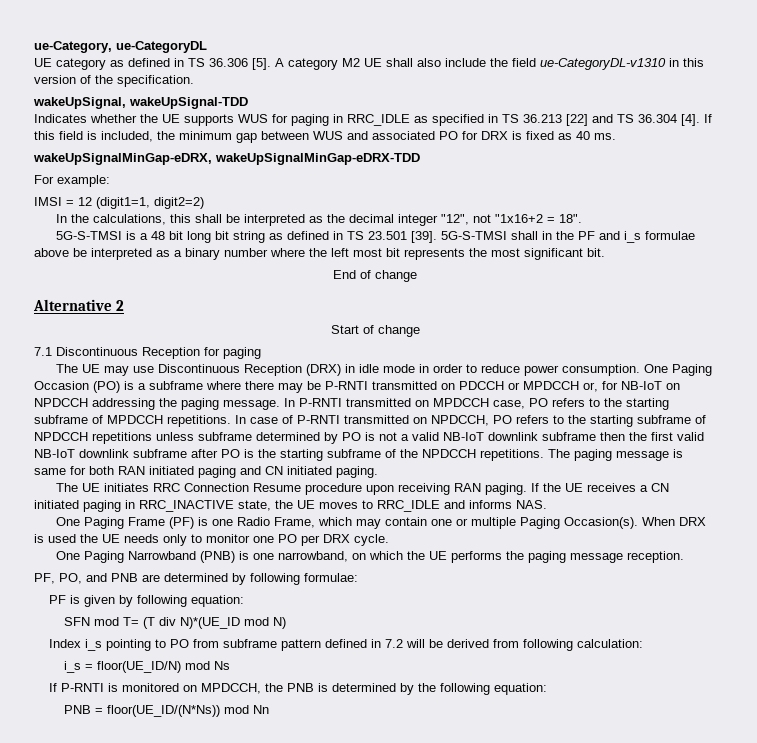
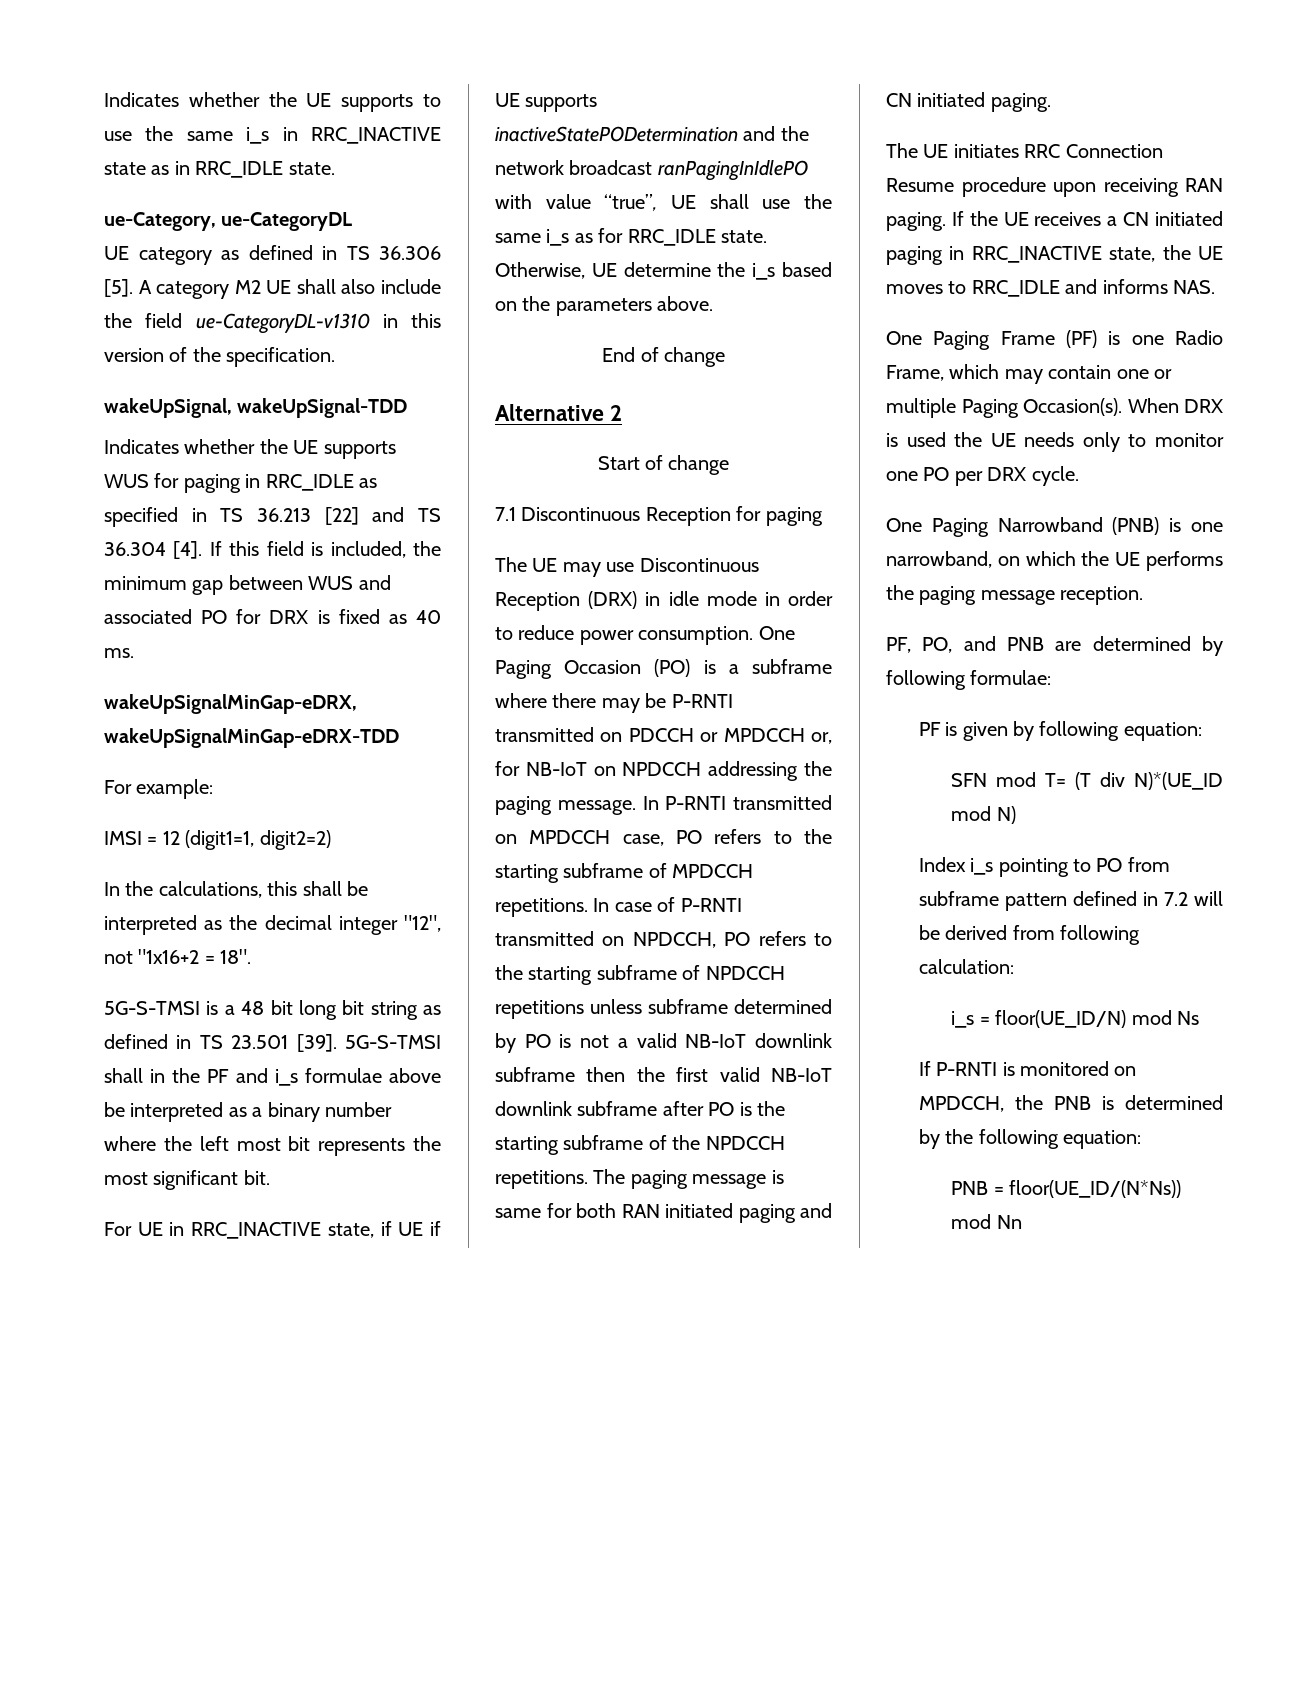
(34, 47) none -> [104,92,442,112] [104,126,441,144] [104,161,335,178] Indicates whether the UE supports to use the same i_s in RRC_INACTIVE state as in RRC_IDLE state. //
(605, 252) none -> [104,1221,441,1239] [495,93,598,112] [495,126,809,142] [495,160,808,181] [495,194,832,212] [495,228,767,246] [495,262,832,280] [495,296,714,316] // For UE in RRC_INACTIVE state, if UE if UE supports inactiveStatePODetermination and the network broadcast ranPagingInIdlePO with value “true”, UE shall use the same i_s as for RRC_IDLE state. Otherwise, UE determine the i_s based on the parameters above.

